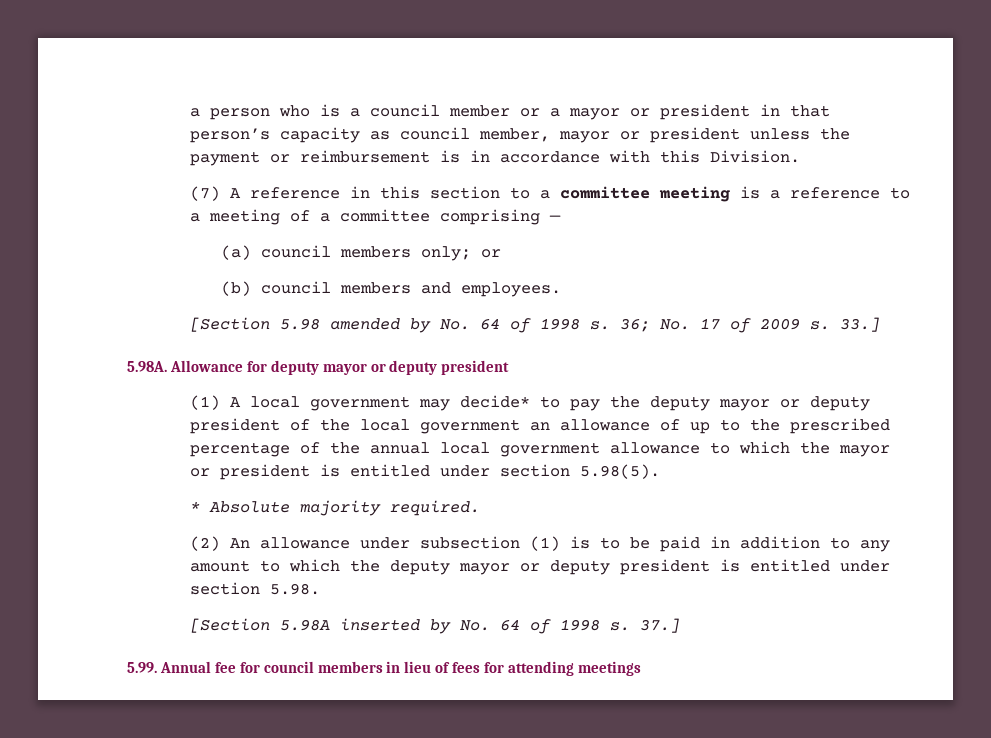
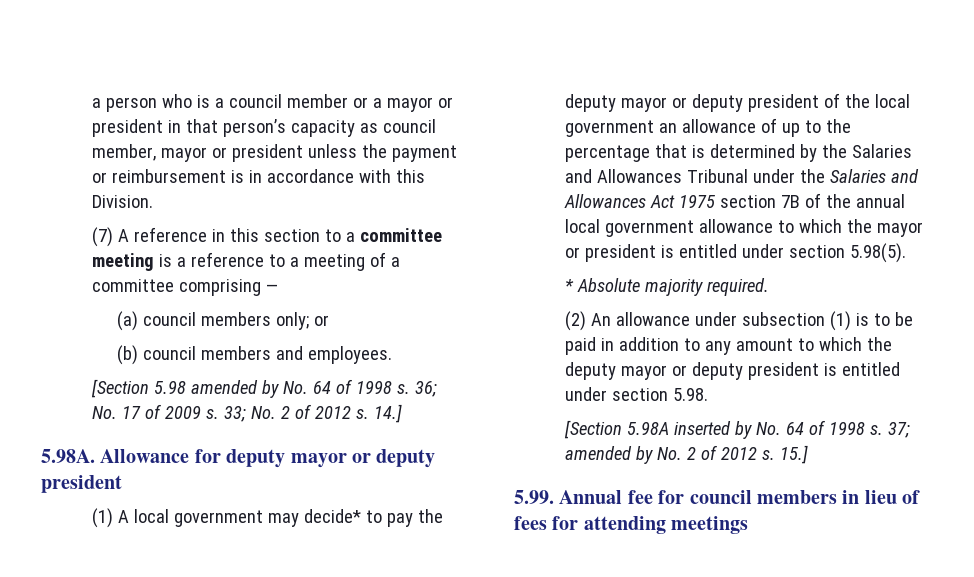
[839,317,880,332] 33.] -> [223,404,402,423] 33; No. 2 of 2012 s. 14.]
[789,418,890,434] [189,442,290,457] prescribed percentage -> [564,144,912,162] [564,169,919,183] [563,194,800,208] percentage that is determined by the Salaries and Allowances Tribunal under the Salaries and Allowances Act 1975 section 7B
[639,618,680,633] 37.] -> [887,422,910,438] [564,445,808,464] 37; amended by No. 2 of 2012 s. 15.]

